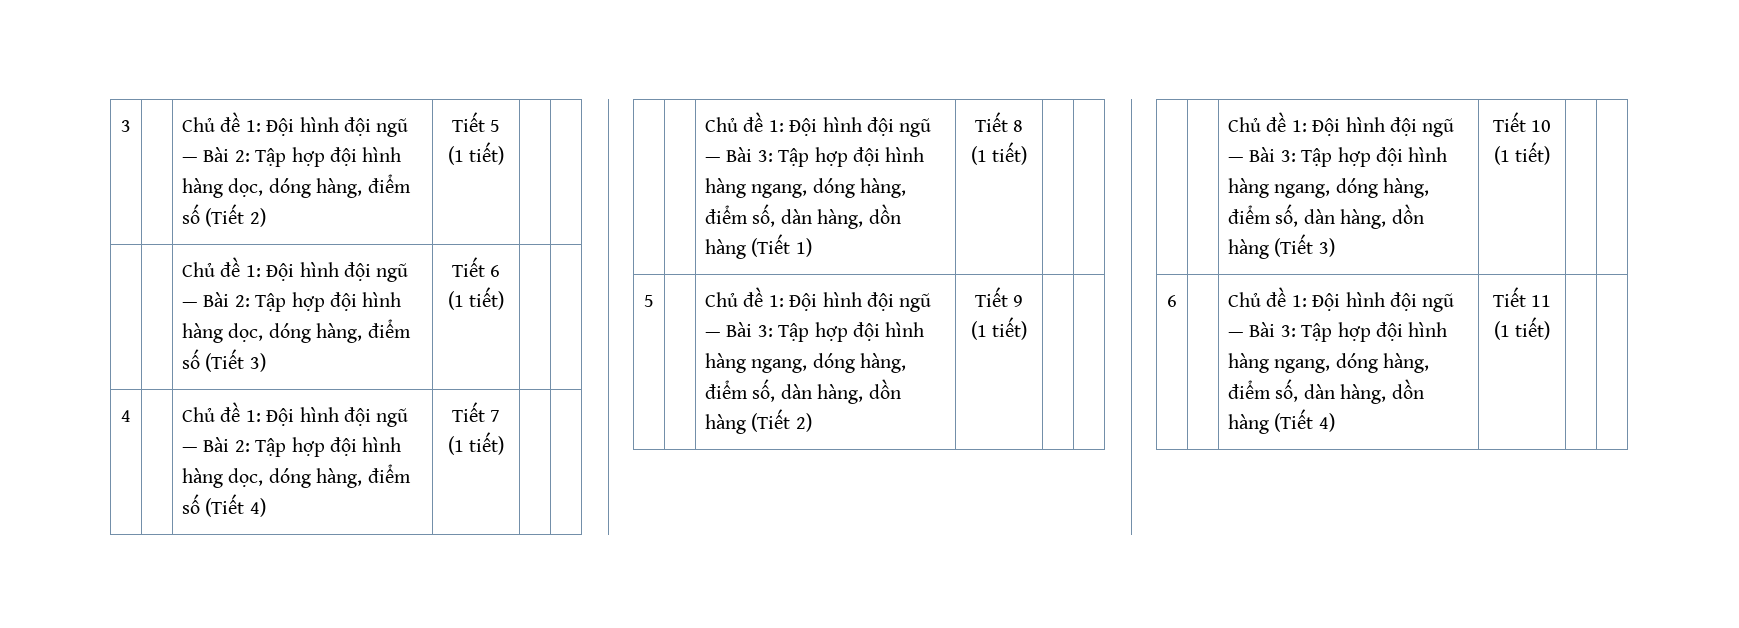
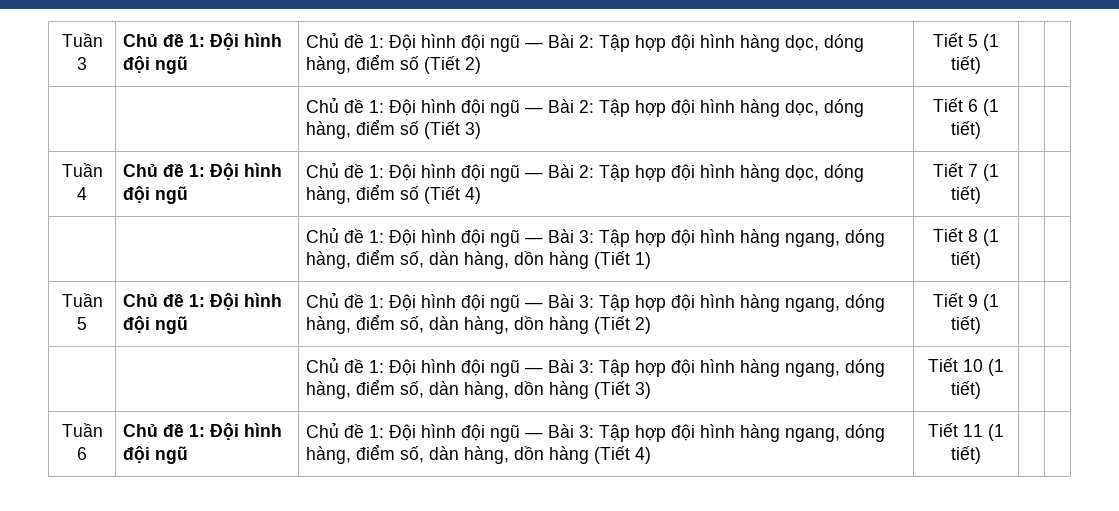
(121, 126) none -> [61,33,103,47] Tuần
(131, 126) none -> [123,33,283,50] [123,56,189,74] Chủ đề 1: Đội hình đội ngũ
(505, 298) none -> [61,163,103,177] Tuần
(131, 416) none -> [123,163,283,180] [123,186,189,204] Chủ đề 1: Đội hình đội ngũ
(1028, 153) none -> [61,293,103,307] Tuần
(654, 301) none -> [123,293,283,310] [123,316,189,334] Chủ đề 1: Đội hình đội ngũ
(1551, 153) none -> [61,423,103,437] Tuần
(1177, 301) none -> [123,423,283,440] [123,446,189,464] Chủ đề 1: Đội hình đội ngũ

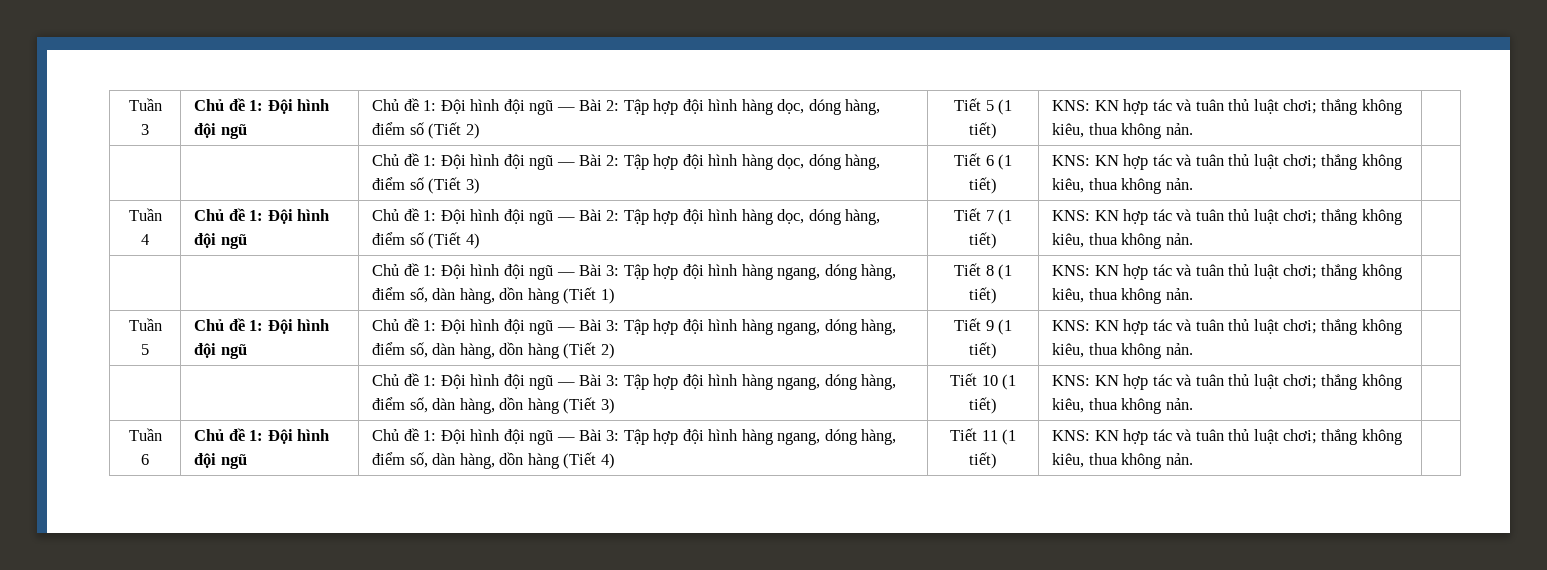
(981, 65) none -> [1052,99,1402,115] [1052,123,1193,139] KNS: KN hợp tác và tuân thủ luật chơi; thắng không kiêu, thua không nản.
(981, 130) none -> [1052,154,1402,170] [1052,178,1193,194] KNS: KN hợp tác và tuân thủ luật chơi; thắng không kiêu, thua không nản.
(981, 195) none -> [1052,209,1402,225] [1052,233,1193,249] KNS: KN hợp tác và tuân thủ luật chơi; thắng không kiêu, thua không nản.
(981, 260) none -> [1052,264,1402,280] [1052,288,1193,304] KNS: KN hợp tác và tuân thủ luật chơi; thắng không kiêu, thua không nản.
(981, 325) none -> [1052,319,1402,335] [1052,343,1193,359] KNS: KN hợp tác và tuân thủ luật chơi; thắng không kiêu, thua không nản.
(981, 390) none -> [1052,374,1402,390] [1052,398,1193,414] KNS: KN hợp tác và tuân thủ luật chơi; thắng không kiêu, thua không nản.
(981, 455) none -> [1052,429,1402,445] [1052,453,1193,469] KNS: KN hợp tác và tuân thủ luật chơi; thắng không kiêu, thua không nản.

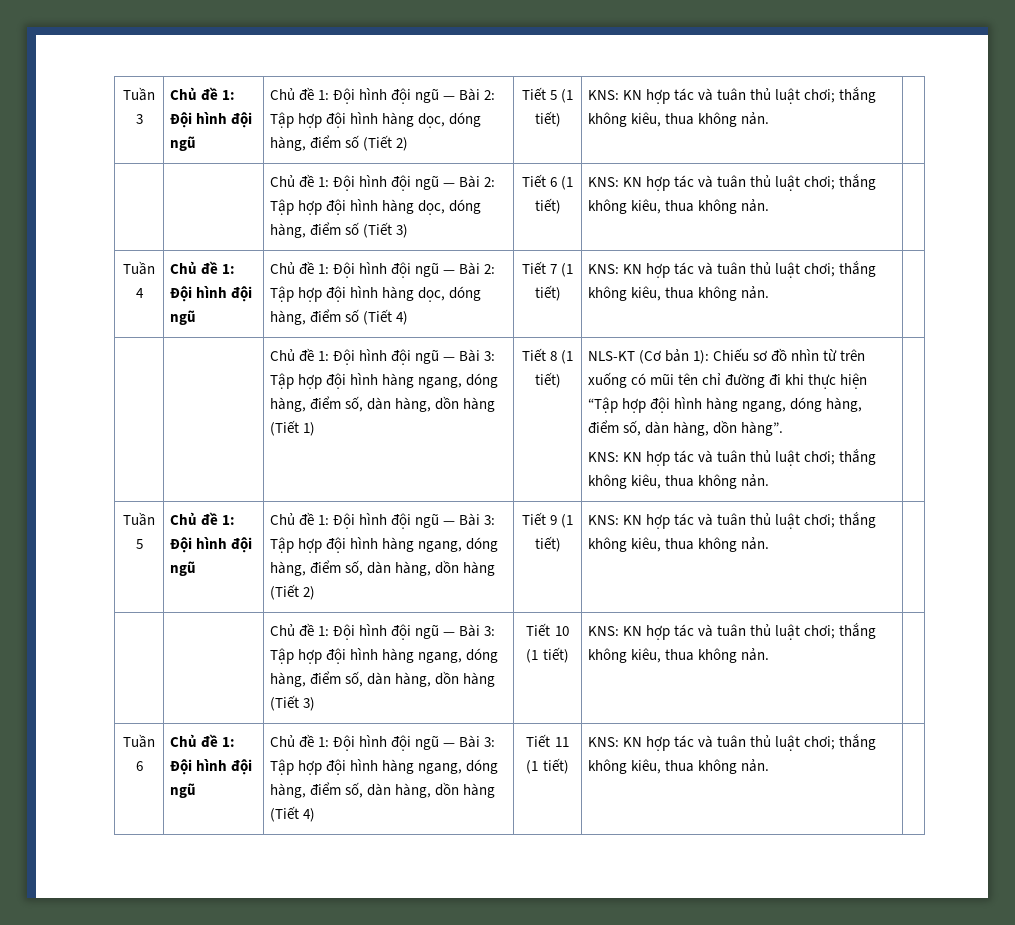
(997, 295) none -> [588,348,866,364] [588,372,868,389] [588,397,863,413] [588,420,784,436] NLS-KT (Cơ bản 1): Chiếu sơ đồ nhìn từ trên xuống có mũi tên chỉ đường đi khi thực hiện “Tập hợp đội hình hàng ngang, dóng hàng, điểm số, dàn hàng, dồn hàng”. //

